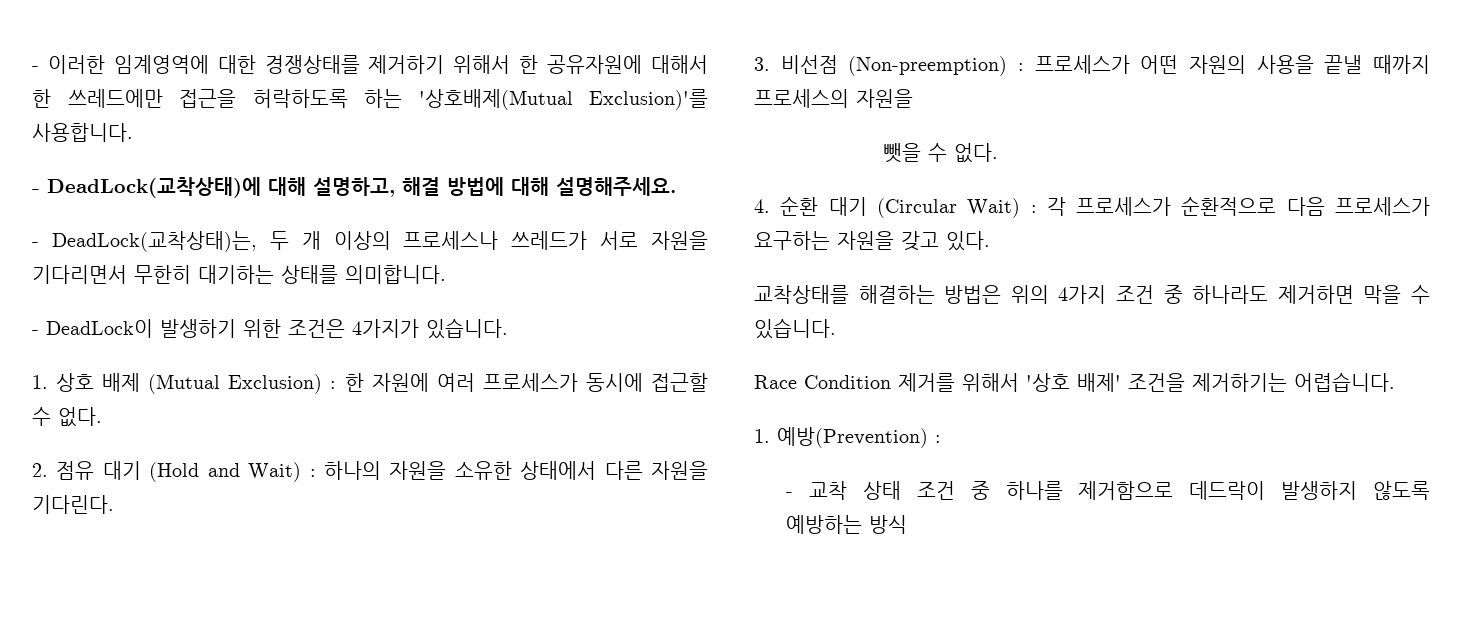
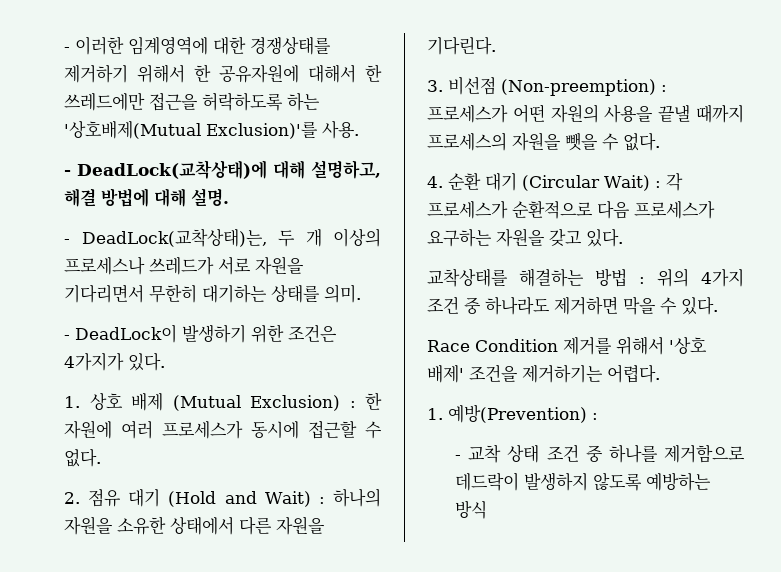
[32,123,133,142] 사용합니다. -> [322,120,359,139] 사용.
[556,177,676,196] 설명해주세요. -> [191,188,229,206] 설명.
[345,265,446,284] 의미합니다. -> [324,284,361,303] 의미.
[426,318,508,339] 있습니다. -> [128,353,165,371] 있다.
(913, 98) // -> (561, 141) none
[944,285,1002,304] 방법은 -> [595,268,645,287] 방법 :
[754,318,836,339] 있습니다. -> [681,297,718,315] 있다.
[1294,372,1395,392] 어렵습니다. -> [607,364,660,383] 어렵다.

